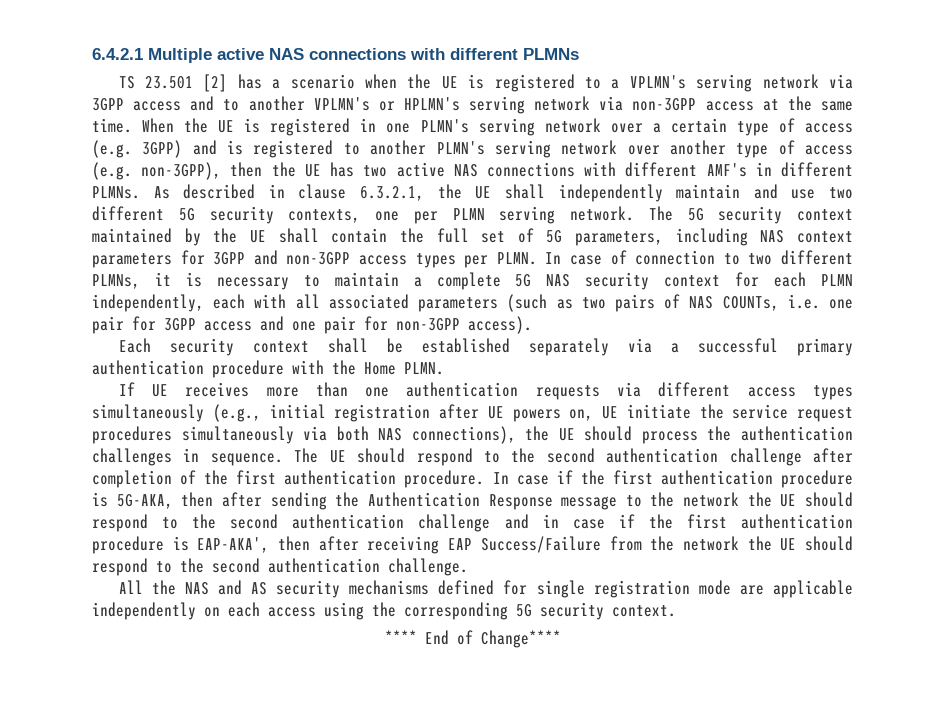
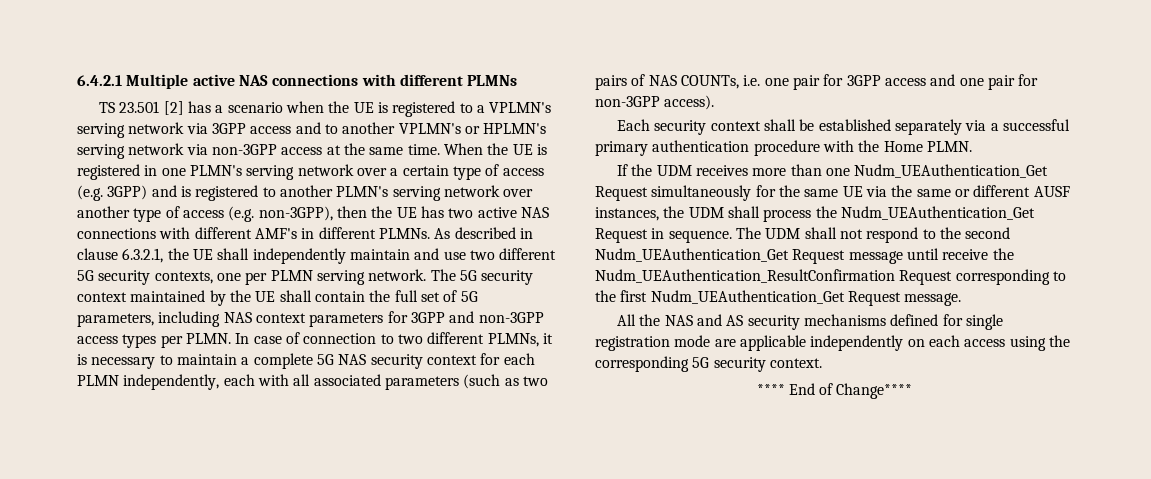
[151,384,168,397] UE -> [631,164,692,176] the UDM
[406,382,854,400] [92,404,853,422] [92,426,853,444] [92,448,853,466] [92,470,854,488] [92,492,853,510] [92,514,854,532] [92,536,854,554] [92,558,468,576] authentication requests via different access types simultaneously (e.g., initial registration after UE powers on, UE initiate the service request procedures simultaneously via both NAS connections), the UE should process the authentication challenges in sequence. The UE should respond to the second authentication challenge after completion of the first authentication procedure. In case if the first authentication procedure is 5G-AKA, then after sending the Authentication Response message to the network the UE should respond to the second authentication challenge and in case if the first authentication procedure is EAP-AKA', then after receiving EAP Success/Failure from the network the UE should respond to the second authentication challenge. -> [854,164,1049,178] [595,185,1070,201] [595,206,1035,222] [595,227,1011,243] [595,248,1014,264] [595,269,1066,285] [595,290,962,306] Nudm_UEAuthentication_Get Request simultaneously for the same UE via the same or different AUSF instances, the UDM shall process the Nudm_UEAuthentication_Get Request in sequence. The UDM shall not respond to the second Nudm_UEAuthentication_Get Request message until receive the Nudm_UEAuthentication_ResultConfirmation Request corresponding to the first Nudm_UEAuthentication_Get Request message.

